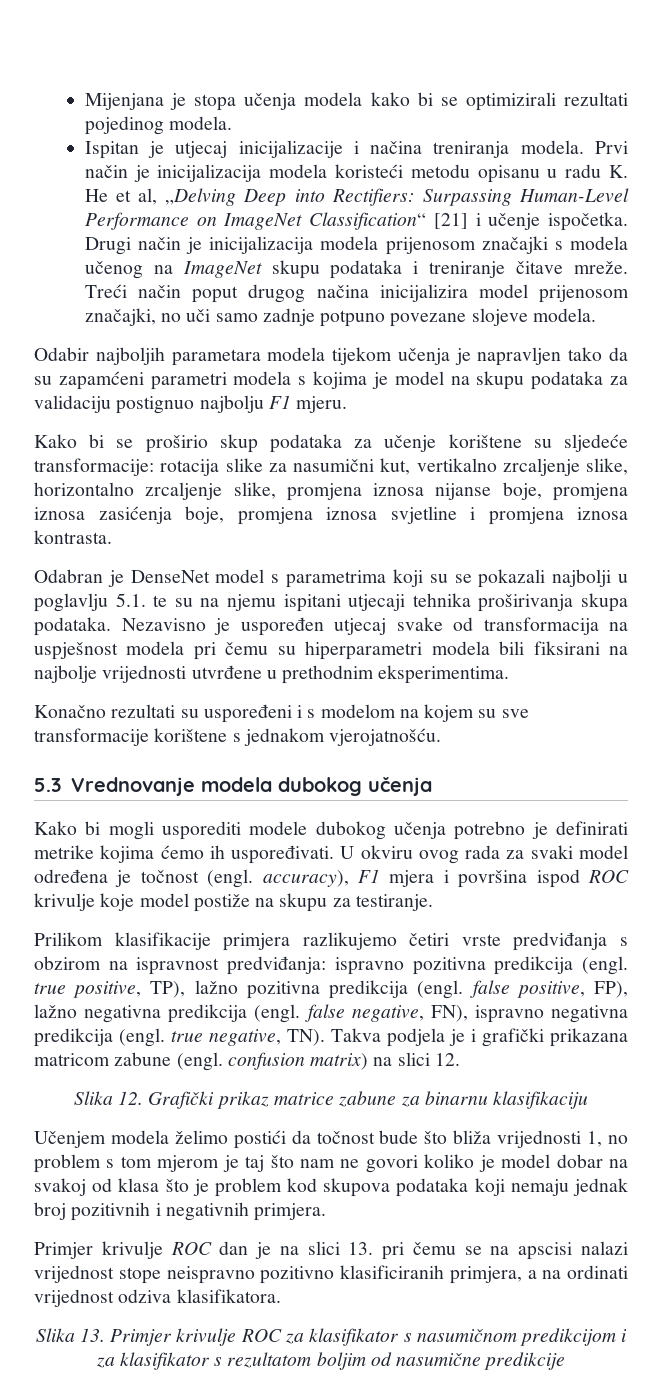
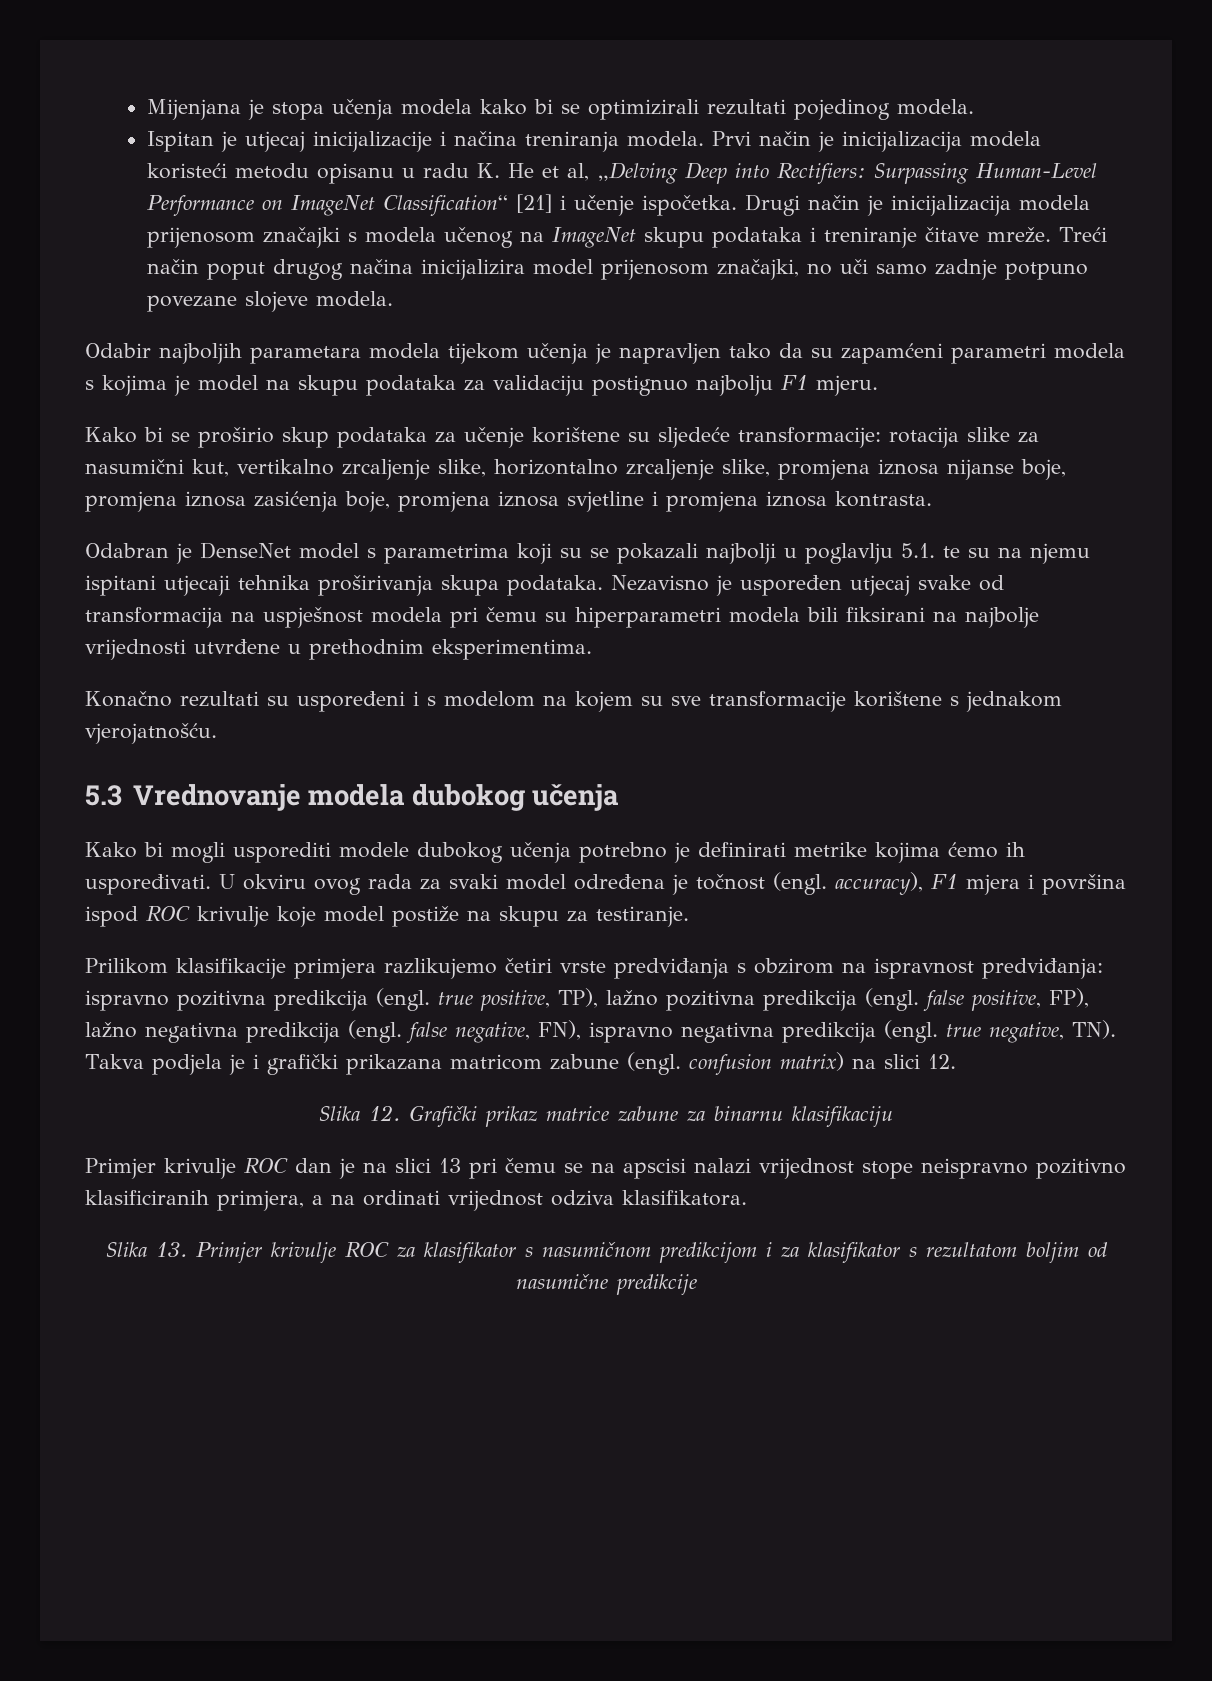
[34,1130,628,1149] [34,1154,629,1173] [34,1178,628,1197] [34,1202,327,1221] // Učenjem modela želimo postići da točnost bude što bliža vrijednosti 1, no problem s tom mjerom je taj što nam ne govori koliko je model dobar na svakoj od klasa što je problem kod skupova podataka koji nemaju jednak broj pozitivnih i negativnih primjera. -> (893, 1116) none
[348,1242,374,1255] 13. -> [439,1158,461,1173] 13

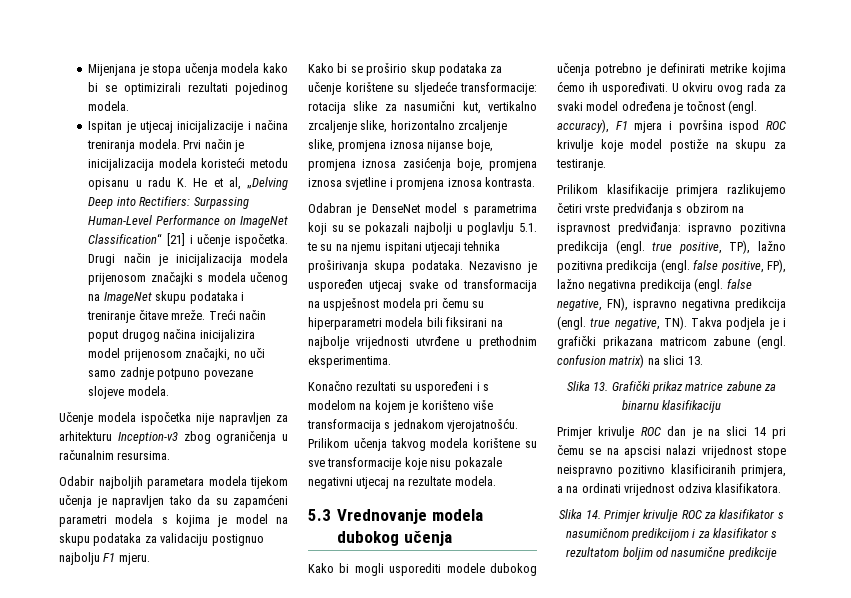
(393, 299) none -> [59,412,288,425] [59,431,288,444] [59,450,171,460] // Učenje modela ispočetka nije napravljen za arhitekturu Inception-v3 zbog ograničenja u računalnim resursima.
[641,691,1062,712] [85,723,217,744] su sve transformacije korištene s jednakom vjerojatnošću. -> [408,400,493,413] [307,418,519,432] [308,438,537,451] [308,457,502,470] [308,476,496,489] je korišteno više transformacija s jednakom vjerojatnošću. Prilikom učenja takvog modela korištene su sve transformacije koje nisu pokazale negativni utjecaj na rezultate modela.
[927,1054,956,1069] [319,1105,400,1121] 12. // Slika 12. -> [687,356,703,365] [566,381,609,391] 13. // Slika 13.
[439,1158,461,1173] 13 -> [753,427,766,436] 14
[155,1242,187,1257] 13. -> [585,510,601,519] 14.

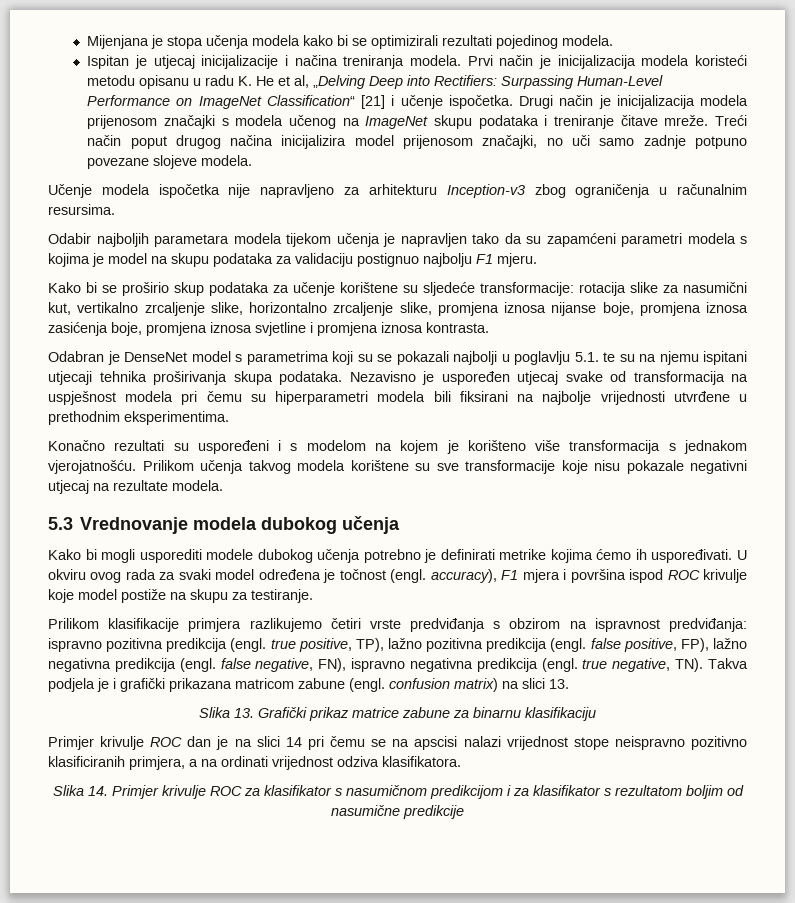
[219,412,271,425] napravljen -> [260,184,335,198] napravljeno

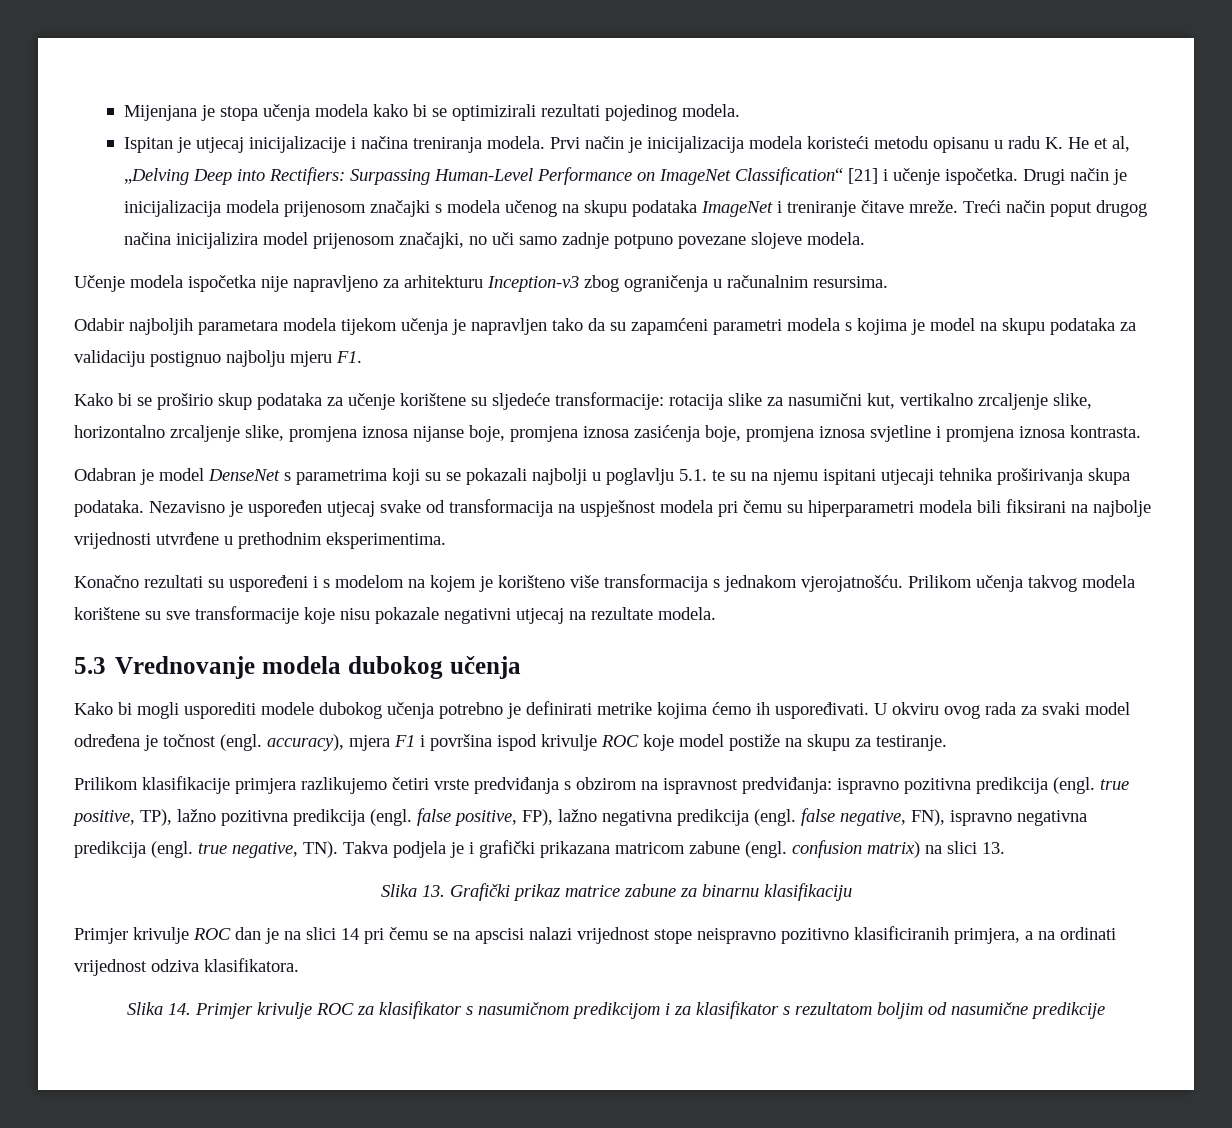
[365,115,539,129] ImageNet skupu podataka -> [584,200,774,217] skupu podataka ImageNet
[476,253,537,267] F1 mjeru. -> [290,351,362,367] mjeru F1.
[124,351,231,362] DenseNet model -> [159,468,280,481] model DenseNet
[501,569,560,583] F1 mjera -> [349,735,415,751] mjera F1
[667,569,748,583] ROC krivulje -> [541,734,639,751] krivulje ROC

